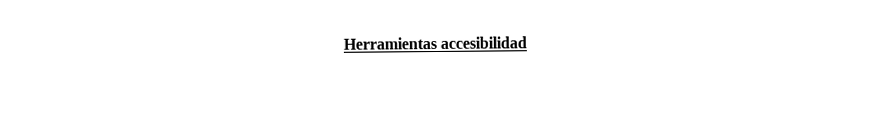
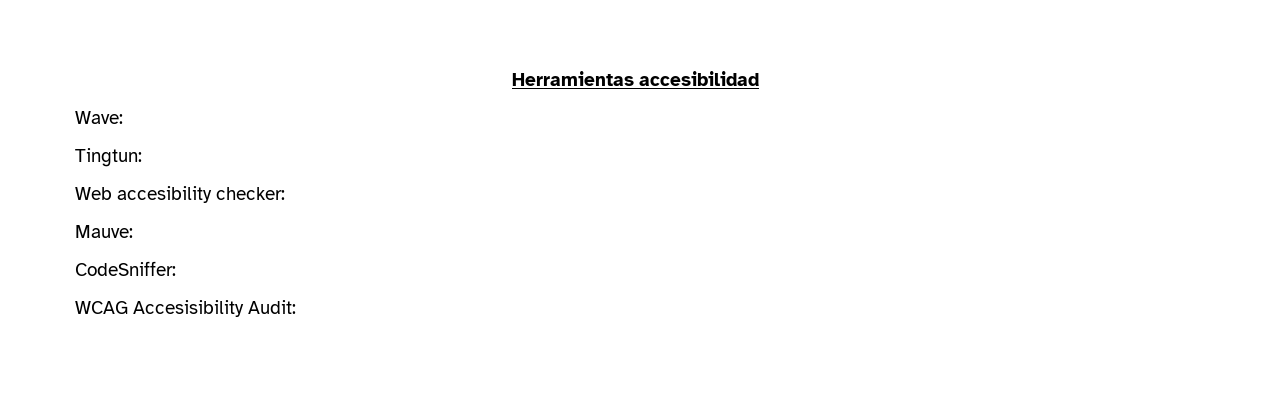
(528, 42) none -> [75,111,123,124] [75,148,142,167] [75,186,286,203] [75,225,133,238] [75,261,176,276] [75,300,297,317] // Wave: // Tingtun: // Web accesibility checker: // Mauve: // CodeSniffer: // WCAG Accesisibility Audit:

